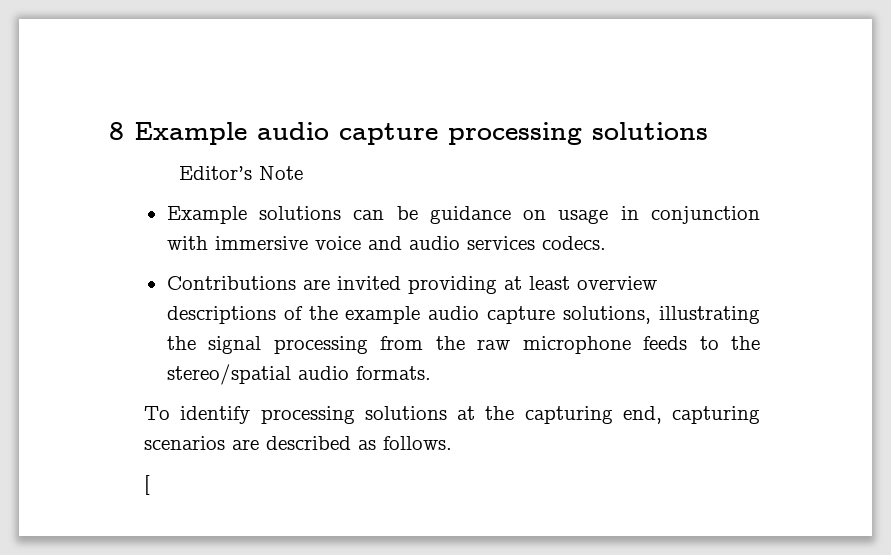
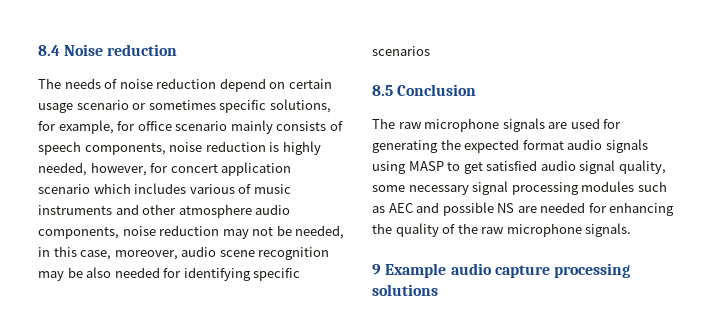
[109,122,124,140] 8 -> [38,44,178,56] [38,78,332,92] [38,99,331,113] [38,120,343,134] [38,141,321,155] [38,162,292,176] [38,183,291,194] [38,204,291,218] [38,225,345,239] [38,246,330,260] [38,267,301,281] [372,46,430,56] [372,84,477,96] [372,118,622,132] [372,139,648,153] [372,160,666,174] [372,181,667,195] [372,202,675,216] [372,223,632,237] [372,264,381,275] 8.4 Noise reduction // The needs of noise reduction depend on certain usage scenario or sometimes specific solutions, for example, for office scenario mainly consists of speech components, noise reduction is highly needed, however, for concert application scenario which includes various of music instruments and other atmosphere audio components, noise reduction may not be needed, in this case, moreover, audio scene recognition may be also needed for identifying specific scenarios // 8.5 Conclusion // The raw microphone signals are used for generating the expected format audio signals using MASP to get satisfied audio signal quality, some necessary signal processing modules such as AEC and possible NS are needed for enhancing the quality of the raw microphone signals. // 9
[179,166,304,180] [166,206,761,224] [166,236,606,250] [166,276,657,294] [166,306,761,324] [166,336,761,354] [166,364,431,385] [144,406,760,424] [144,436,453,450] [144,475,151,495] // Editor’s Note // Example solutions can be guidance on usage in conjunction with immersive voice and audio services codecs. // Contributions are invited providing at least overview descriptions of the example audio capture solutions, illustrating the signal processing from the raw microphone feeds to the stereo/spatial audio formats. // To identify processing solutions at the capturing end, capturing scenarios are described as follows. // [ -> (438, 290) none

